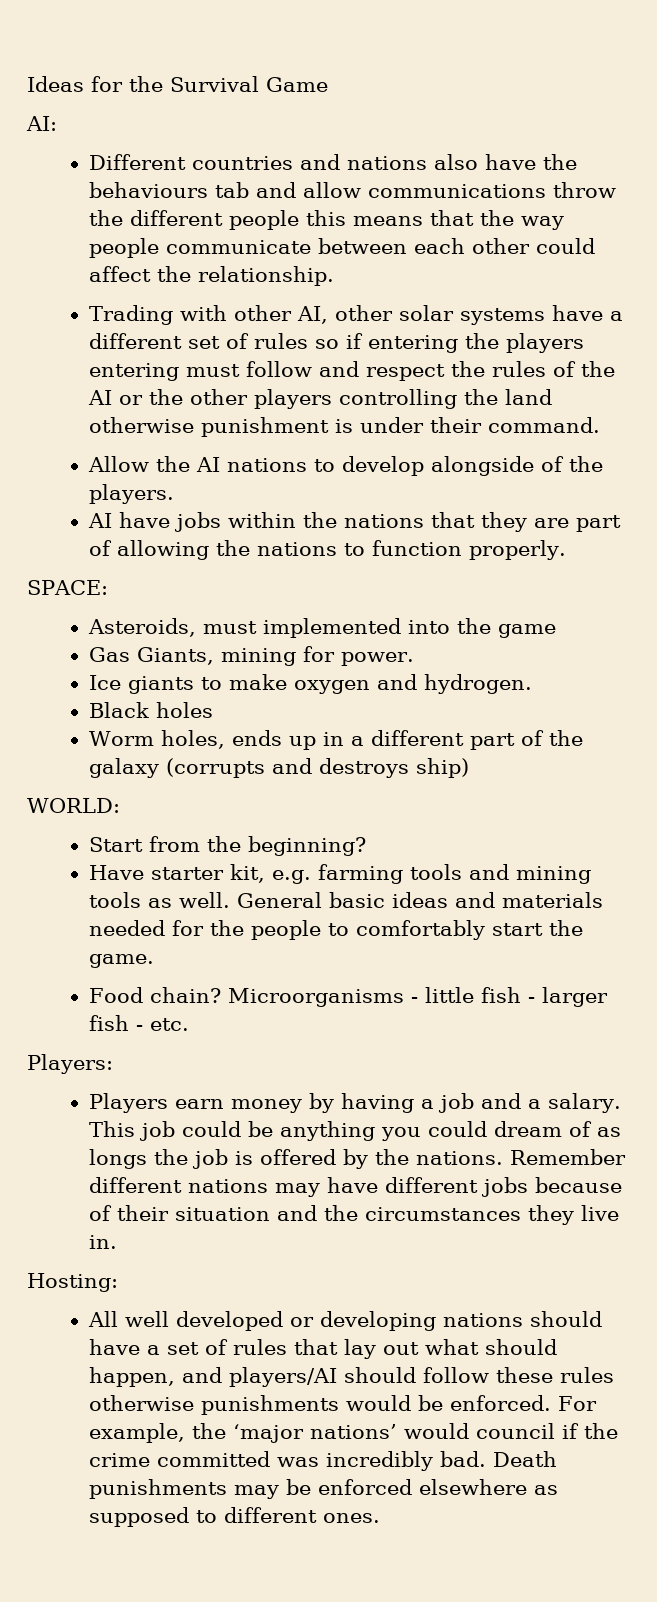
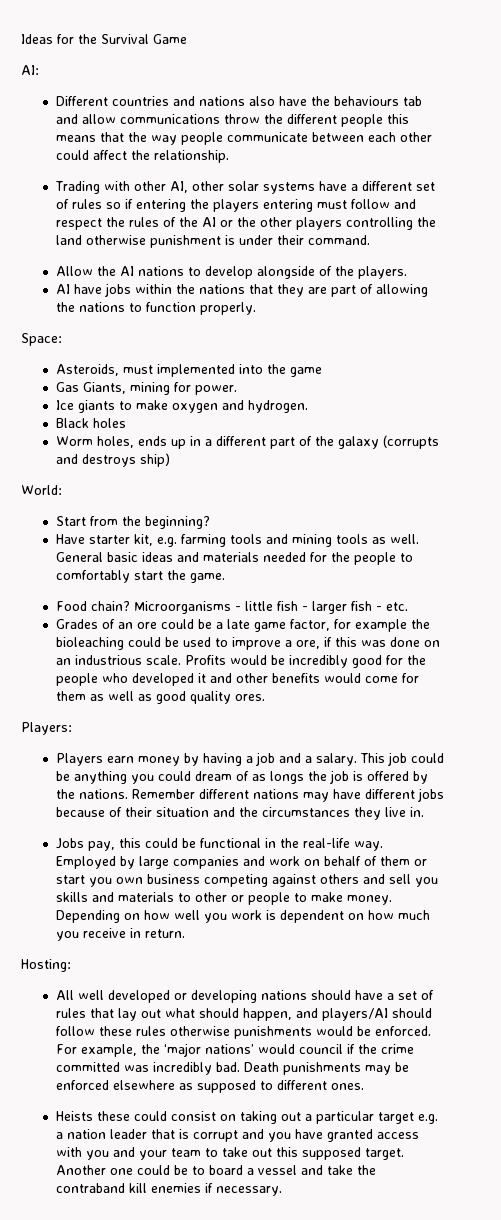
[27,580,108,595] SPACE: -> [21,333,62,346] Space:
[27,798,120,813] WORLD: -> [21,485,62,495] World:
(190, 1024) none -> [55,619,430,632] [55,637,440,650] [55,655,426,668] [55,673,419,686] [55,691,265,704] // Grades of an ore could be a late game factor, for example the bioleaching could be used to improve a ore, if this was done on an industrious scale. Profits would be incredibly good for the people who developed it and other benefits would come for them as well as good quality ores.
(118, 1242) none -> [55,838,383,851] [55,856,427,869] [55,874,438,887] [55,892,392,905] [55,910,430,923] [55,928,185,941] // Jobs pay, this could be functional in the real-life way. Employed by large companies and work on behalf of them or start you own business competing against others and sell you skills and materials to other or people to make money. Depending on how well you work is dependent on how much you receive in return.
(381, 1518) none -> [55,1111,438,1124] [55,1129,419,1142] [55,1147,404,1160] [55,1165,376,1175] [55,1183,282,1196] // Heists these could consist on taking out a particular target e.g. a nation leader that is corrupt and you have granted access with you and your team to take out this supposed target. Another one could be to board a vessel and take the contraband kill enemies if necessary.

